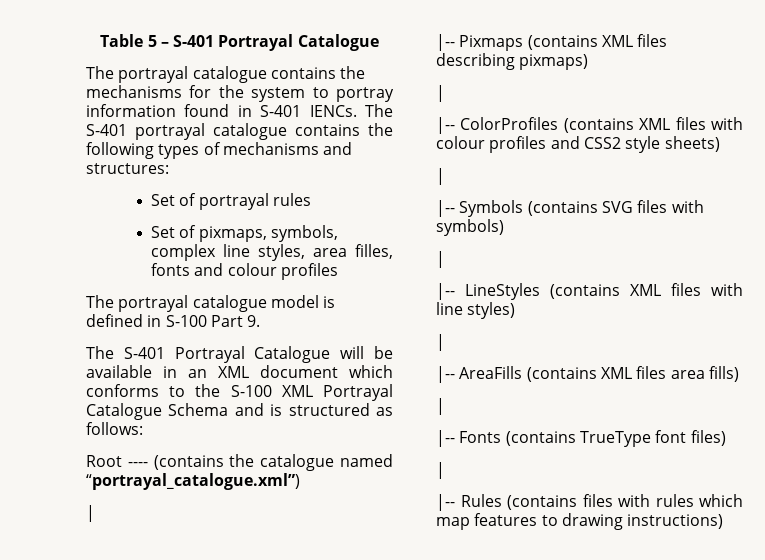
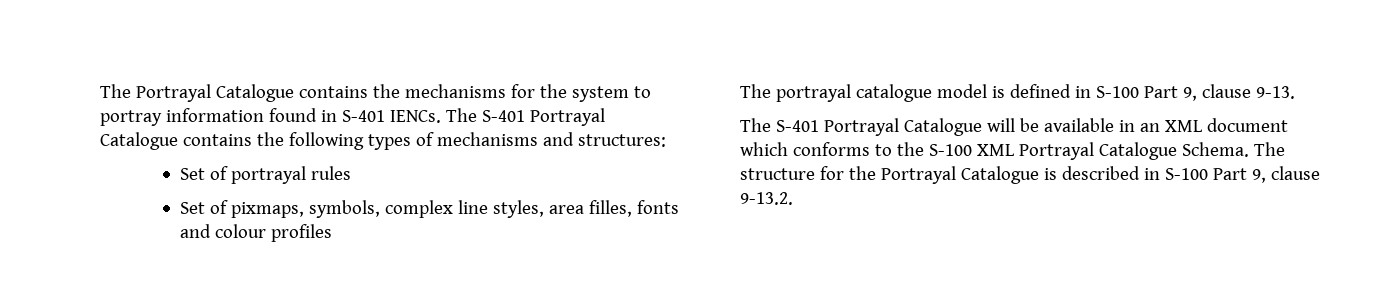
[100,34,379,51] [86,66,267,83] Table 5 – S-401 Portrayal Catalogue // The portrayal catalogue -> [100,84,294,102] The Portrayal Catalogue
[135,123,287,140] portrayal catalogue -> [529,108,605,126] [100,132,178,150] Portrayal Catalogue
[247,315,261,327] 9. -> [1182,84,1295,101] 9, clause 9-13.
[168,403,394,416] [86,422,143,435] [86,454,394,471] [86,473,300,490] [86,505,95,522] [436,34,668,51] [436,53,589,70] [436,85,445,102] [436,117,743,134] [436,136,720,153] [436,168,445,185] [436,200,704,217] [436,219,504,236] [436,251,445,268] [436,283,743,300] [436,302,516,319] [436,334,445,351] [436,366,739,383] [436,398,445,415] [436,430,726,447] [436,462,445,479] [436,494,743,511] [436,513,724,530] Schema and is structured as follows: // Root ---- (contains the catalogue named “portrayal_catalogue.xml”) // | // |-- Pixmaps (contains XML files describing pixmaps) // | // |-- ColorProfiles (contains XML files with colour profiles and CSS2 style sheets) // | // |-- Symbols (contains SVG files with symbols) // | // |-- LineStyles (contains XML files with line styles) // | // |-- AreaFills (contains XML files area fills) // | // |-- Fonts (contains TrueType font files) // | // |-- Rules (contains files with rules which map features to drawing instructions) -> [1181,142,1285,157] [740,166,1320,184] [740,192,793,205] Schema. The structure for the Portrayal Catalogue is described in S-100 Part 9, clause 9-13.2.

